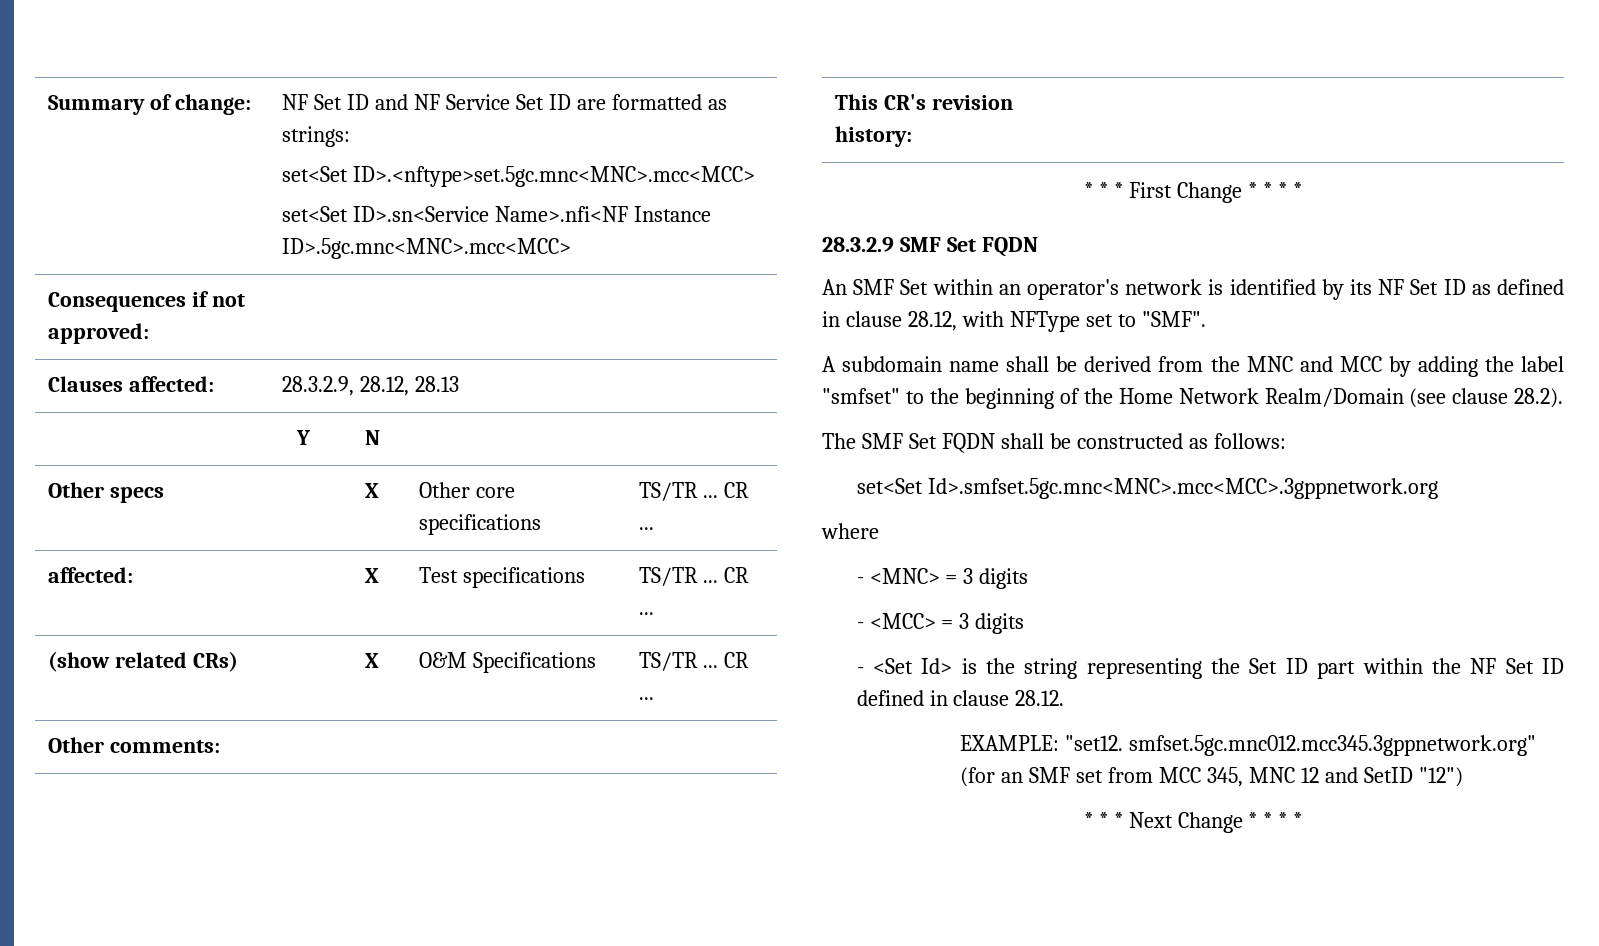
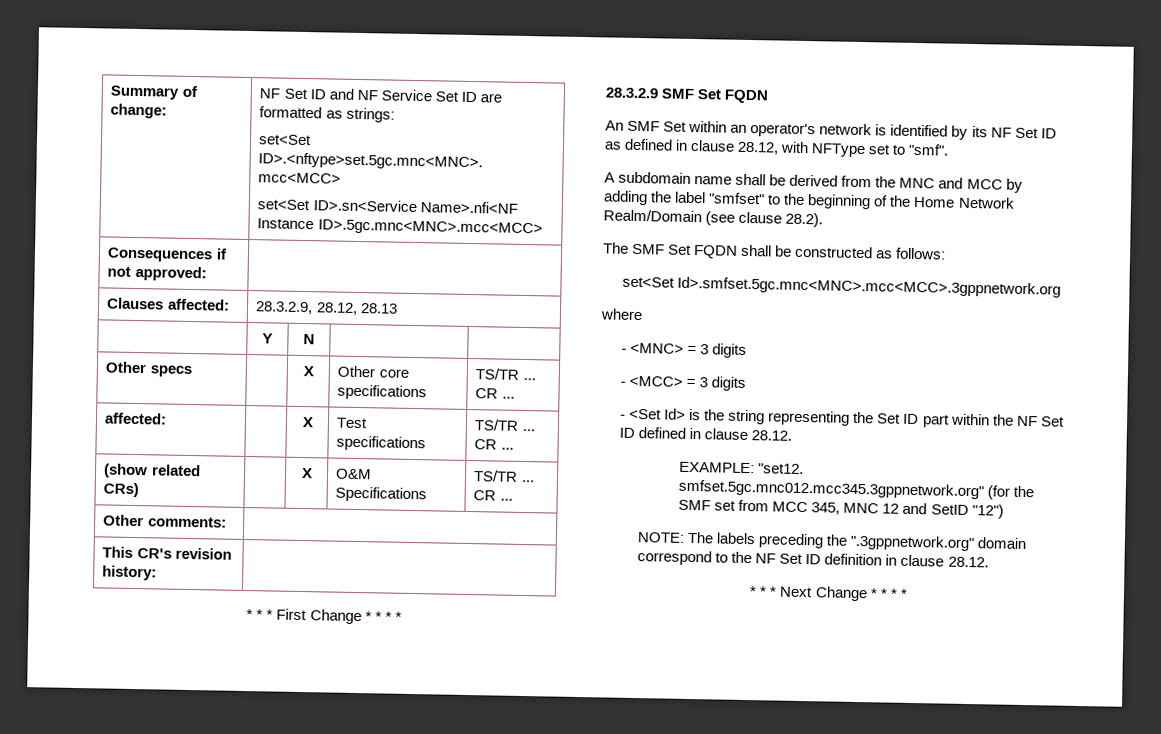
[1141,311,1206,327] "SMF". -> [908,143,950,156] "smf".
[1001,772,1024,783] an -> [1013,485,1035,498] the
(1463, 777) none -> [637,531,1027,552] [637,550,989,568] // NOTE: The labels preceding the ".3gppnetwork.org" domain correspond to the NF Set ID definition in clause 28.12.

